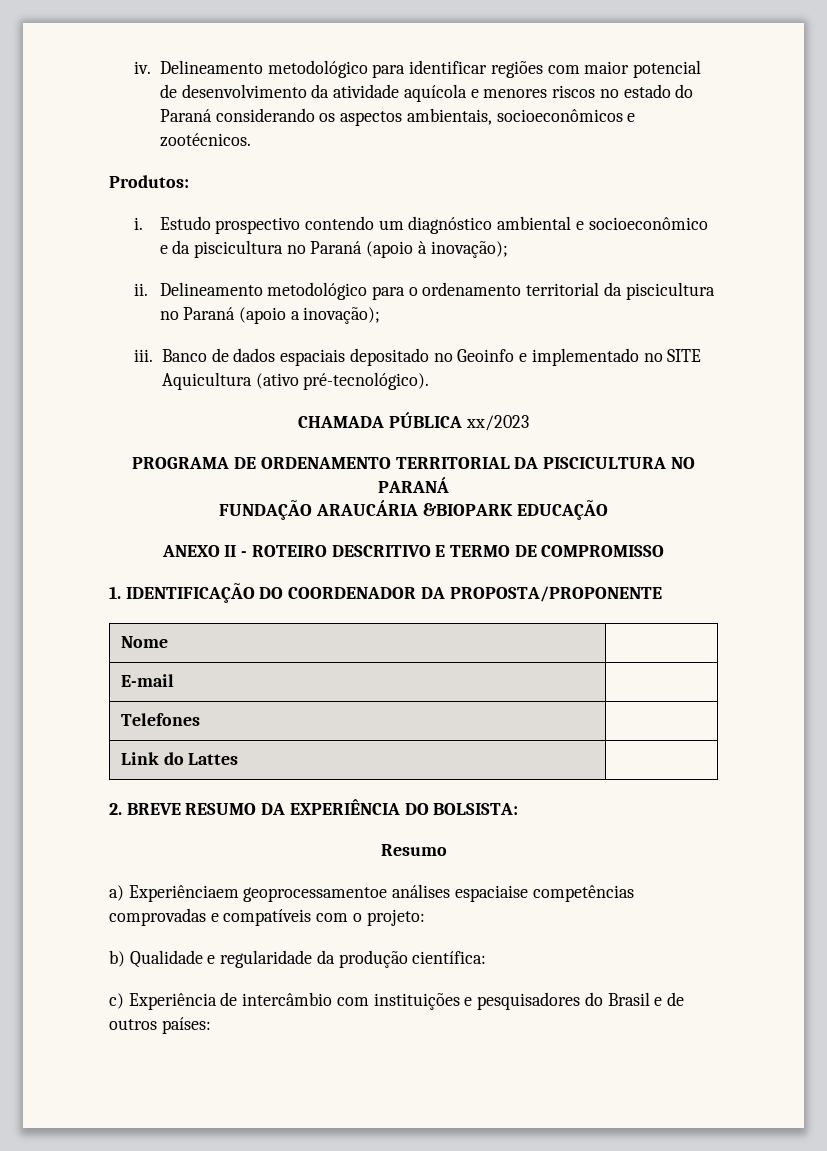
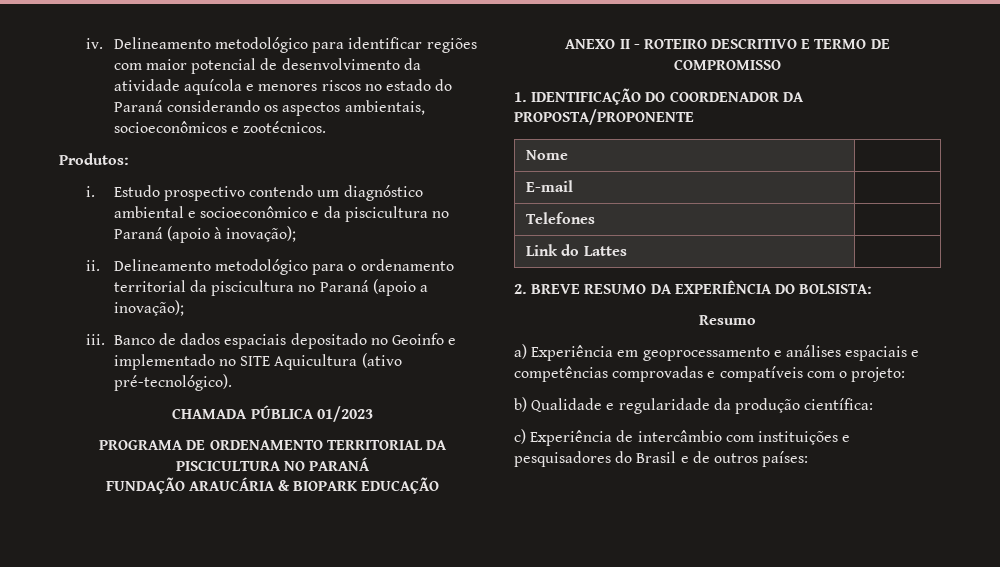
[465,415,529,431] xx/2023 -> [316,406,373,422] 01/2023
[422,503,513,516] &BIOPARK -> [278,480,359,491] & BIOPARK
[128,884,528,902] Experiênciaem geoprocessamentoe análises espaciaise -> [531,345,920,361] Experiência em geoprocessamento e análises espaciais e

